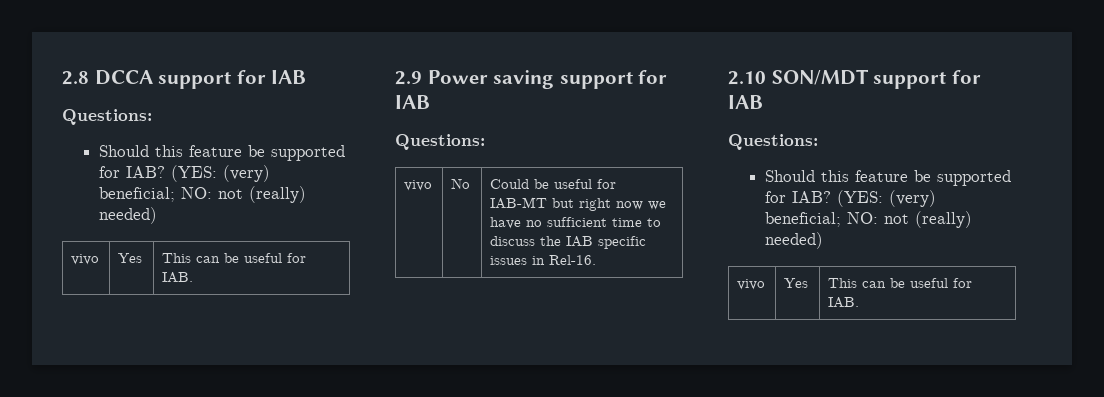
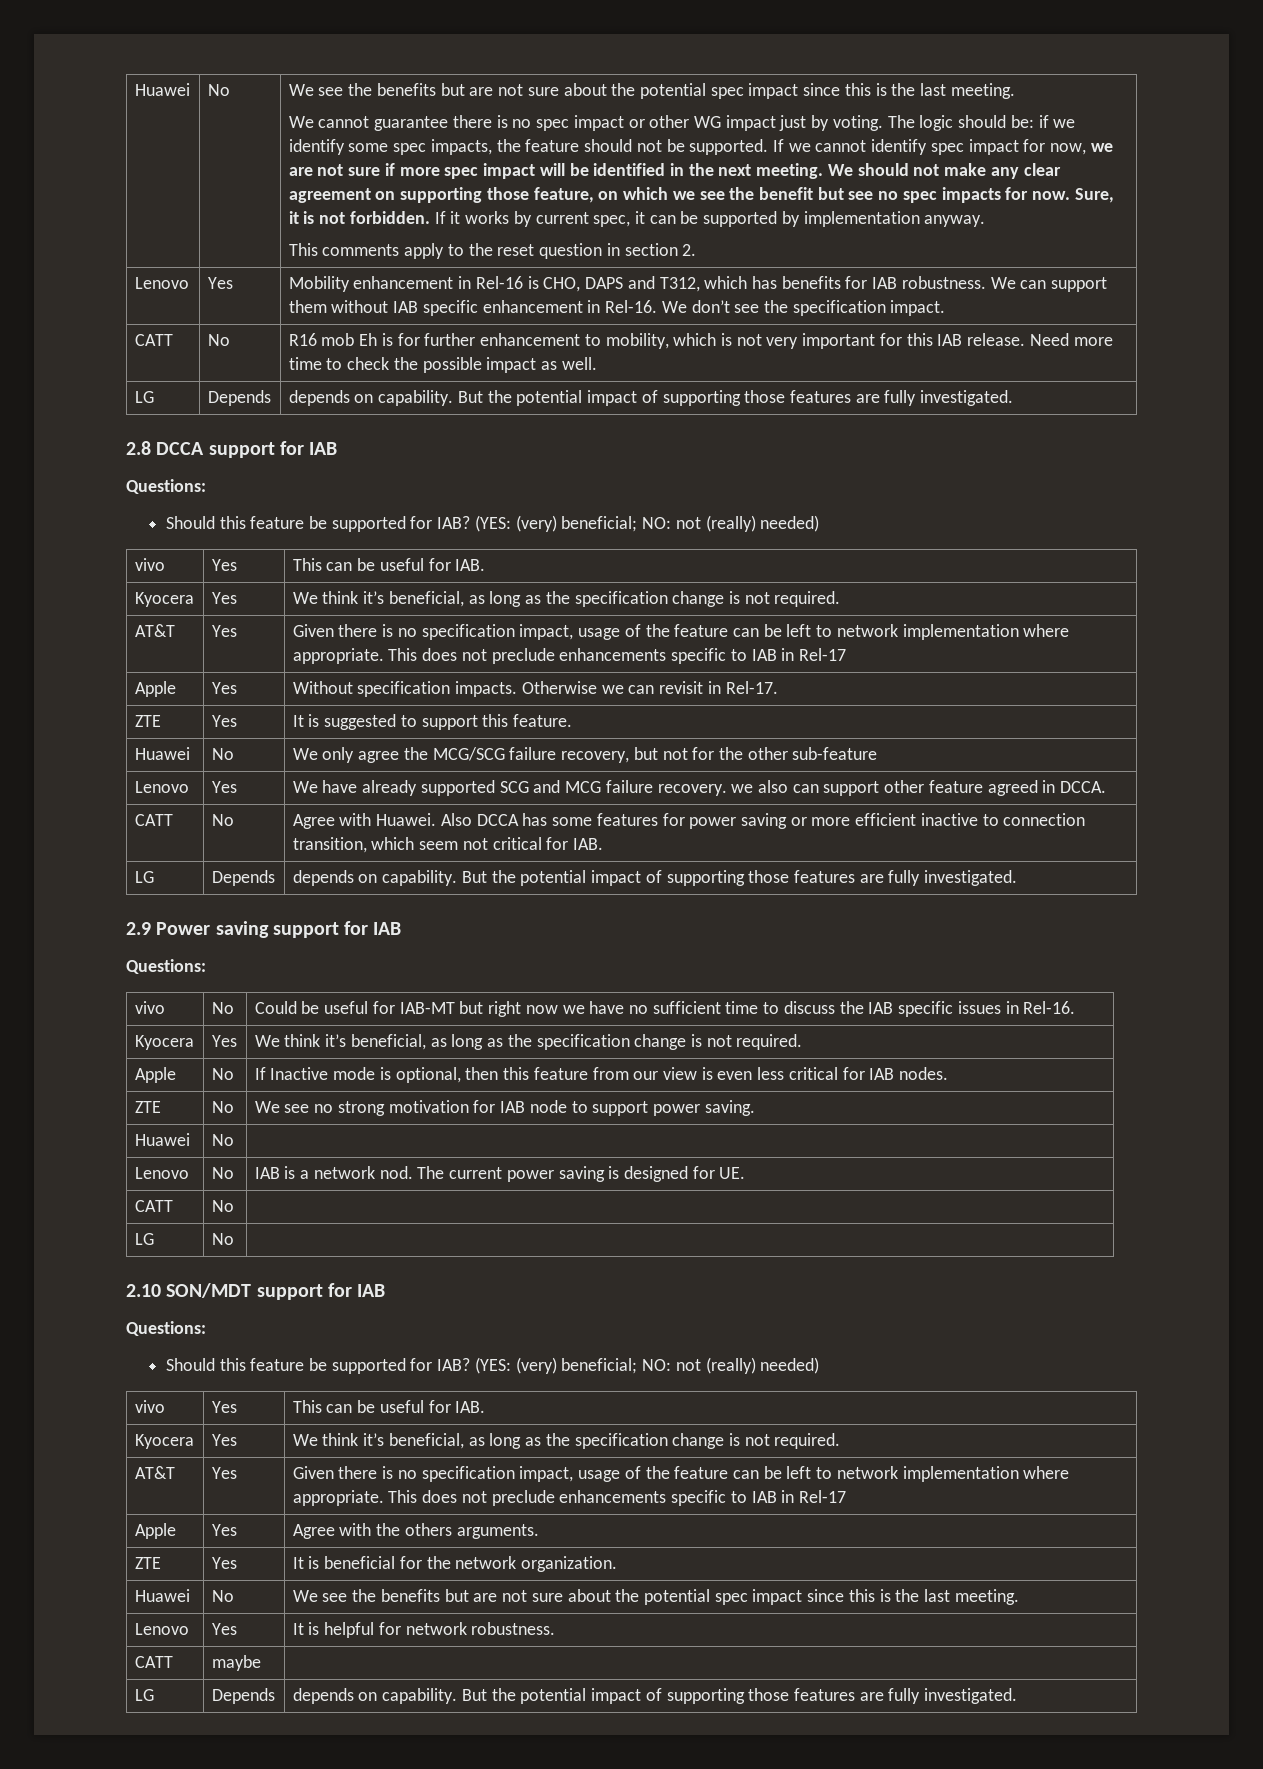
(62, 78) none -> [134,83,190,96] [207,84,230,96] [288,83,1015,99] [288,115,1076,131] [288,139,1113,155] [288,163,1061,179] [288,187,1114,203] [288,211,986,227] [288,243,697,259] [134,277,189,289] [207,277,233,289] [288,276,1108,292] [288,300,946,316] [134,334,173,346] [207,334,230,346] [288,333,1113,349] [288,357,597,373] [134,391,154,403] [207,390,271,406] [288,390,1014,406] Huawei | No | We see the benefits but are not sure about the potential spec impact since this is the last meeting. // We cannot guarantee there is no spec impact or other WG impact just by voting. The logic should be: if we identify some spec impacts, the feature should not be supported. If we cannot identify spec impact for now, we are not sure if more spec impact will be identified in the next meeting. We should not make any clear agreement on supporting those feature, on which we see the benefit but see no spec impacts for now. Sure, it is not forbidden. If it works by current spec, it can be supported by implementation anyway. // This comments apply to the reset question in section 2. // Lenovo | Yes | Mobility enhancement in Rel-16 is CHO, DAPS and T312, which has benefits for IAB robustness. We can support them without IAB specific enhancement in Rel-16. We don’t see the specification impact. // CATT | No | R16 mob Eh is for further enhancement to mobility, which is not very important for this IAB release. Need more time to check the possible impact as well. // LG | Depends | depends on capability. But the potential impact of supporting those features are fully investigated. //
(194, 277) none -> [134,592,194,607] [211,592,237,604] [292,591,841,607] [134,624,175,637] [211,625,237,637] [292,624,1070,640] [292,648,846,664] [134,681,176,697] [211,682,237,694] [292,681,778,697] [134,715,161,727] [211,715,237,727] [292,714,573,730] [134,747,190,760] [211,748,234,760] [292,747,878,763] [134,781,189,793] [211,781,237,793] [292,780,1107,796] [134,814,173,826] [211,814,234,826] [292,813,1086,829] [292,837,604,853] [134,871,154,883] [211,870,275,886] [292,870,1018,886] // Kyocera | Yes | We think it’s beneficial, as long as the specification change is not required. // AT&T | Yes | Given there is no specification impact, usage of the feature can be left to network implementation where appropriate. This does not preclude enhancements specific to IAB in Rel-17 // Apple | Yes | Without specification impacts. Otherwise we can revisit in Rel-17. // ZTE | Yes | It is suggested to support this feature. // Huawei | No | We only agree the MCG/SCG failure recovery, but not for the other sub-feature // Lenovo | Yes | We have already supported SCG and MCG failure recovery. we also can support other feature agreed in DCCA. // CATT | No | Agree with Huawei. Also DCCA has some features for power saving or more efficient inactive to connection transition, which seem not critical for IAB. // LG | Depends | depends on capability. But the potential impact of supporting those features are fully investigated.
(597, 260) none -> [134,1035,194,1050] [211,1035,237,1047] [254,1034,803,1050] [134,1067,176,1083] [211,1068,234,1080] [254,1067,949,1083] [134,1101,161,1113] [211,1101,234,1113] [254,1100,755,1116] [134,1133,190,1146] [211,1134,234,1146] [134,1167,189,1179] [211,1167,234,1179] [254,1166,746,1182] [134,1200,173,1212] [211,1200,234,1212] [134,1233,154,1245] [211,1233,234,1245] // Kyocera | Yes | We think it’s beneficial, as long as the specification change is not required. // Apple | No | If Inactive mode is optional, then this feature from our view is even less critical for IAB nodes. // ZTE | No | We see no strong motivation for IAB node to support power saving. // Huawei | No | // Lenovo | No | IAB is a network nod. The current power saving is designed for UE. // CATT | No | // LG | No |
(860, 302) none -> [134,1434,194,1449] [211,1434,237,1446] [292,1433,841,1449] [134,1466,175,1479] [211,1467,237,1479] [292,1466,1070,1482] [292,1490,846,1506] [134,1523,176,1539] [211,1524,237,1536] [292,1523,539,1539] [134,1557,161,1569] [211,1557,237,1569] [292,1556,618,1572] [134,1589,190,1602] [211,1590,234,1602] [292,1589,1019,1605] [134,1623,189,1635] [211,1623,237,1635] [292,1622,556,1638] [134,1656,173,1668] [211,1655,261,1671] [134,1689,154,1701] [211,1688,275,1704] [292,1688,1018,1704] // Kyocera | Yes | We think it’s beneficial, as long as the specification change is not required. // AT&T | Yes | Given there is no specification impact, usage of the feature can be left to network implementation where appropriate. This does not preclude enhancements specific to IAB in Rel-17 // Apple | Yes | Agree with the others arguments. // ZTE | Yes | It is beneficial for the network organization. // Huawei | No | We see the benefits but are not sure about the potential spec impact since this is the last meeting. // Lenovo | Yes | It is helpful for network robustness. // CATT | maybe | // LG | Depends | depends on capability. But the potential impact of supporting those features are fully investigated.

